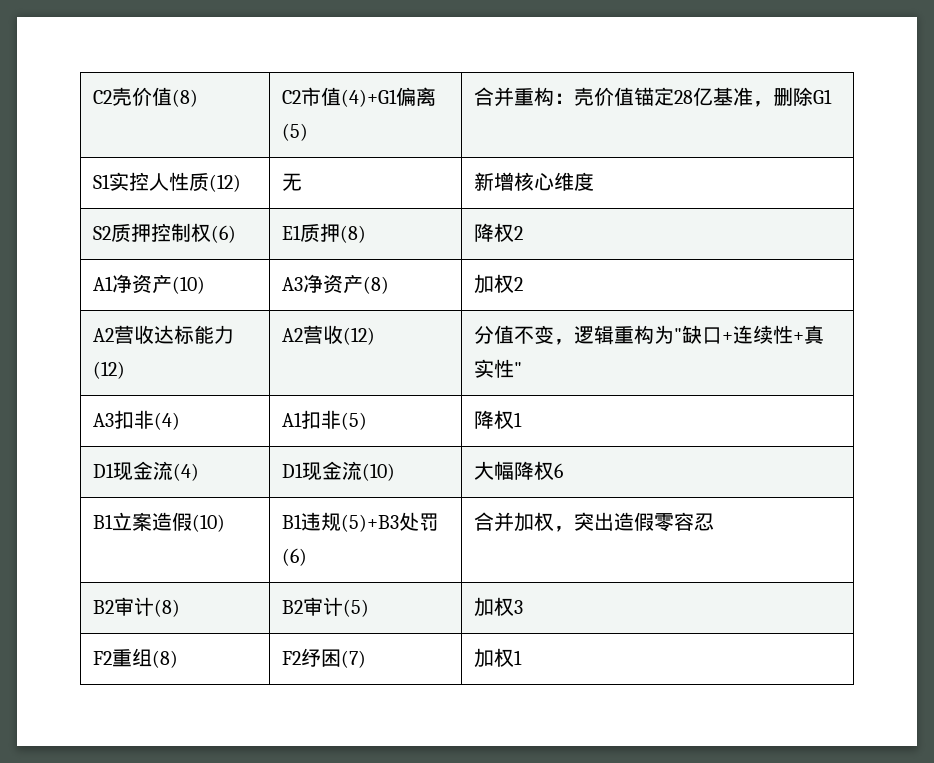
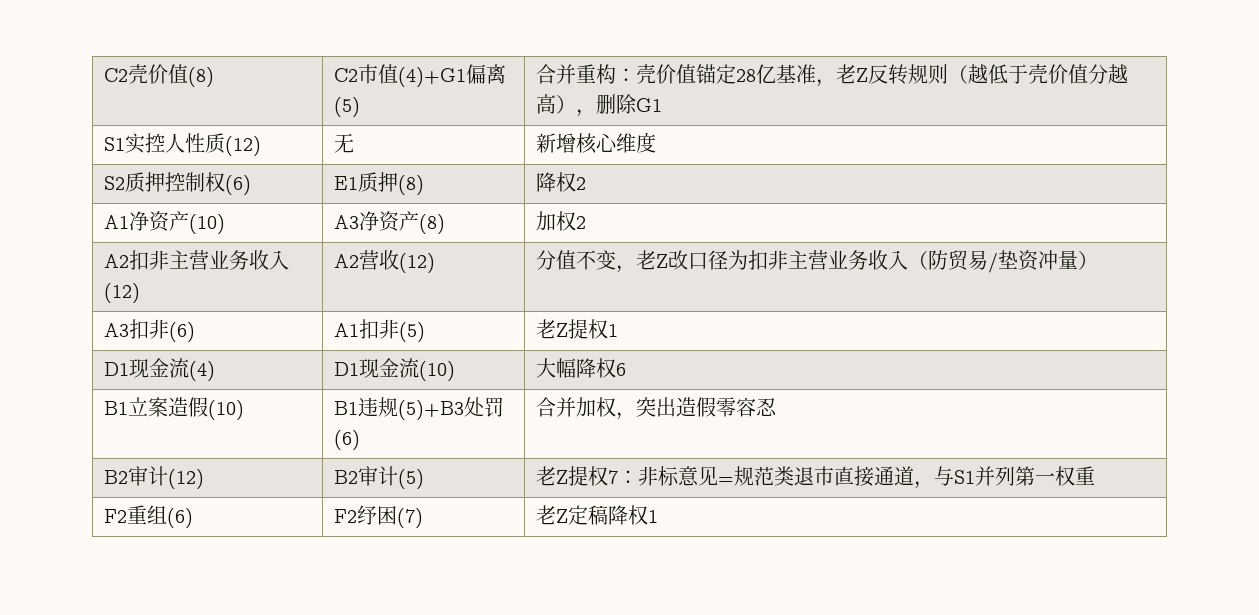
(774, 104) none -> [836,64,1129,85] [536,94,597,117] 老Z反转规则（越低于壳价值分越高），
[114,325,235,344] 营收达标能力 -> [129,250,290,270] 扣非主营业务收入
[574,325,825,345] [474,359,523,378] 逻辑重构为"缺口+连续性+真实性" -> [636,250,1099,273] 老Z改口径为扣非主营业务收入（防贸易/垫资冲量）
[154,412,181,430] (4) -> [169,322,196,342] (6)
[474,410,495,429] 降 -> [536,319,589,339] 老Z提
[154,599,181,617] (8) -> [168,469,205,489] (12)
[474,597,524,617] 加权3 -> [536,466,1096,489] 老Z提权7：非标意见=规范类退市直接通道，与S1并列第一权重
[152,650,179,668] (8) -> [167,508,194,528] (6)
[474,648,495,668] 加 -> [536,505,629,525] 老Z定稿降

